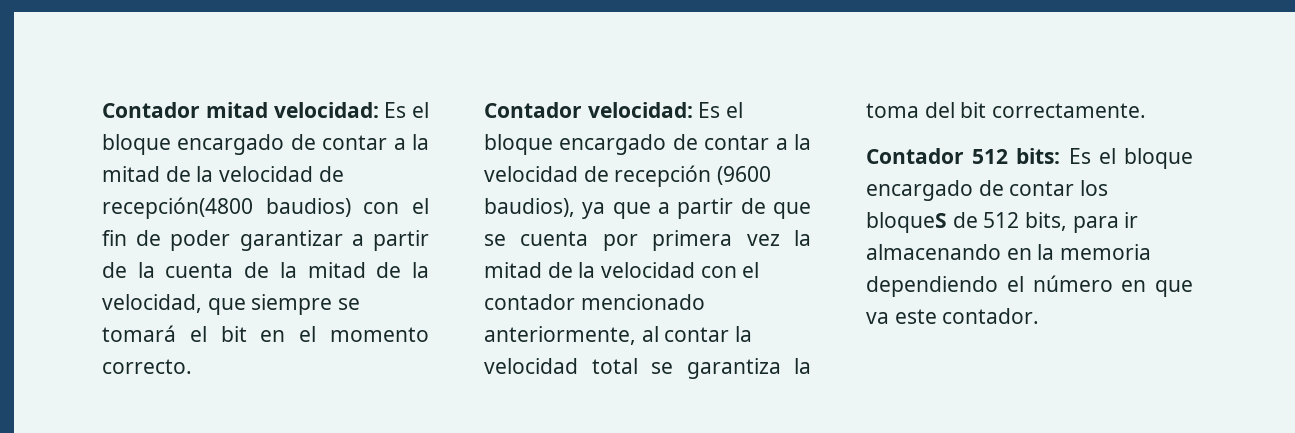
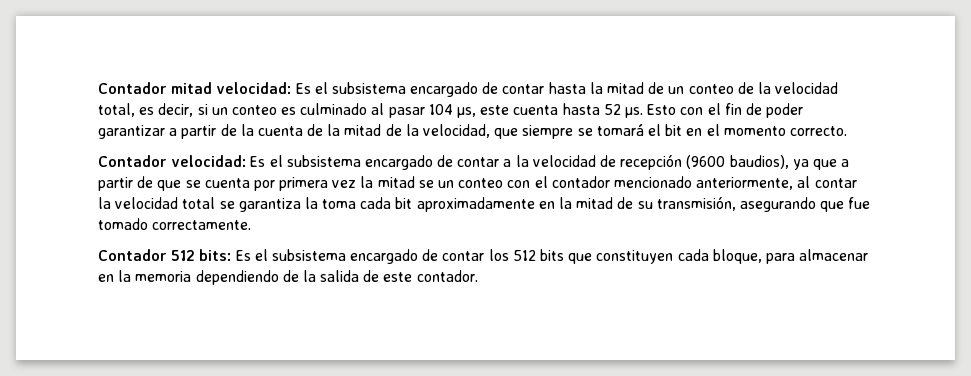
[102,134,429,155] [102,166,344,182] [102,197,351,219] bloque encargado de contar a la mitad de la velocidad de recepción(4800 baudios) -> [331,82,839,97] [98,103,677,118] subsistema encargado de contar hasta la mitad de un conteo de la velocidad total, es decir, si un conteo es culminado al pasar 104 µs, este cuenta hasta 52 µs. Esto
[484,134,553,155] bloque -> [286,155,361,167] subsistema
[547,262,696,278] de la velocidad -> [418,178,504,188] se un conteo
[924,102,987,118] del bit -> [360,196,871,212] [98,218,148,230] cada bit aproximadamente en la mitad de su transmisión, asegurando que fue tomado
[1124,148,1193,169] bloque -> [271,249,346,261] subsistema
[866,212,1139,233] [866,244,1152,260] [866,275,1193,297] [866,312,889,324] bloqueS de 512 bits, para ir almacenando en la memoria dependiendo el número en que va -> [512,249,869,264] [98,270,380,285] 512 bits que constituyen cada bloque, para almacenar en la memoria dependiendo de la salida de

